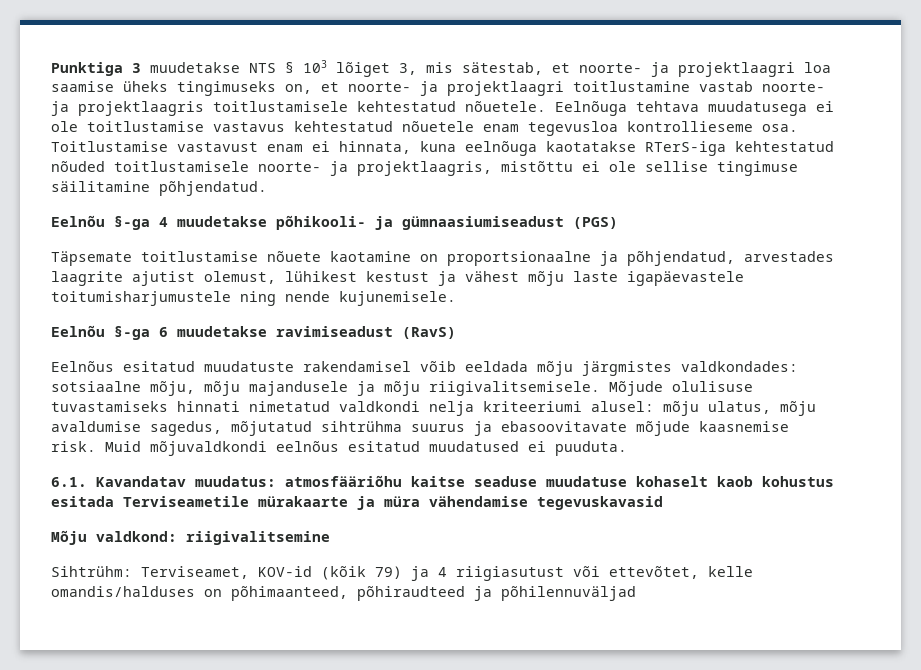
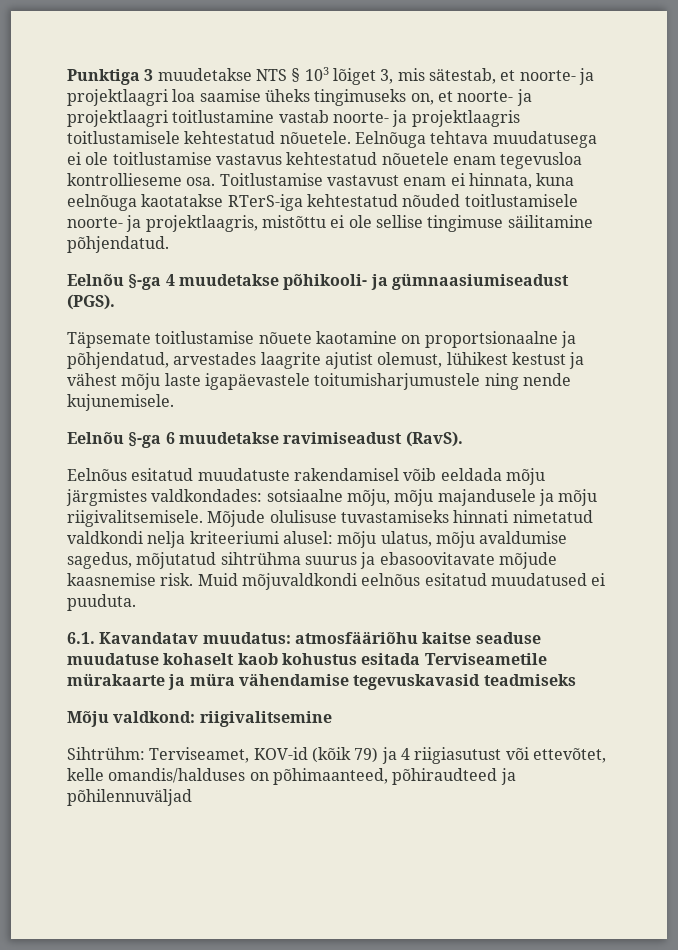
[573,217,618,229] (PGS) -> [67,294,115,310] (PGS).
[402,327,456,339] (RavS) -> [405,431,463,447] (RavS).
(663, 503) none -> [483,674,576,686] teadmiseks

